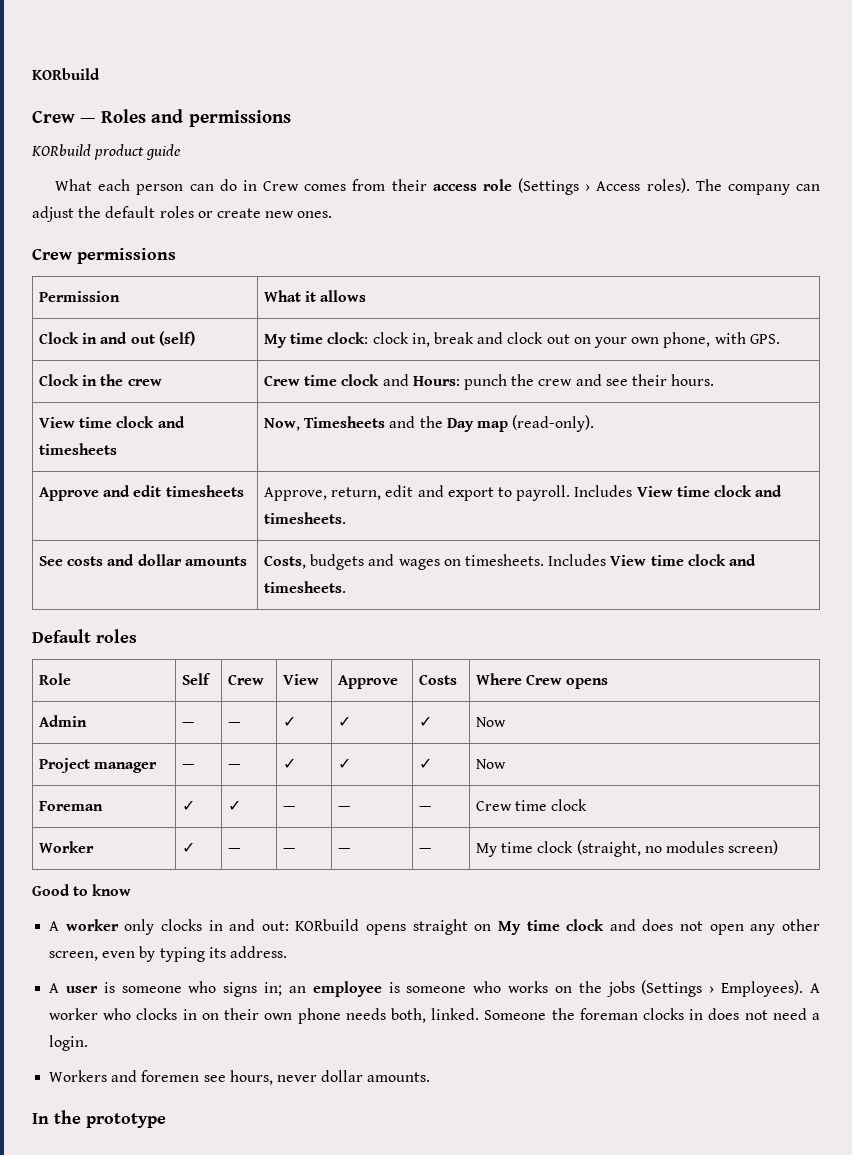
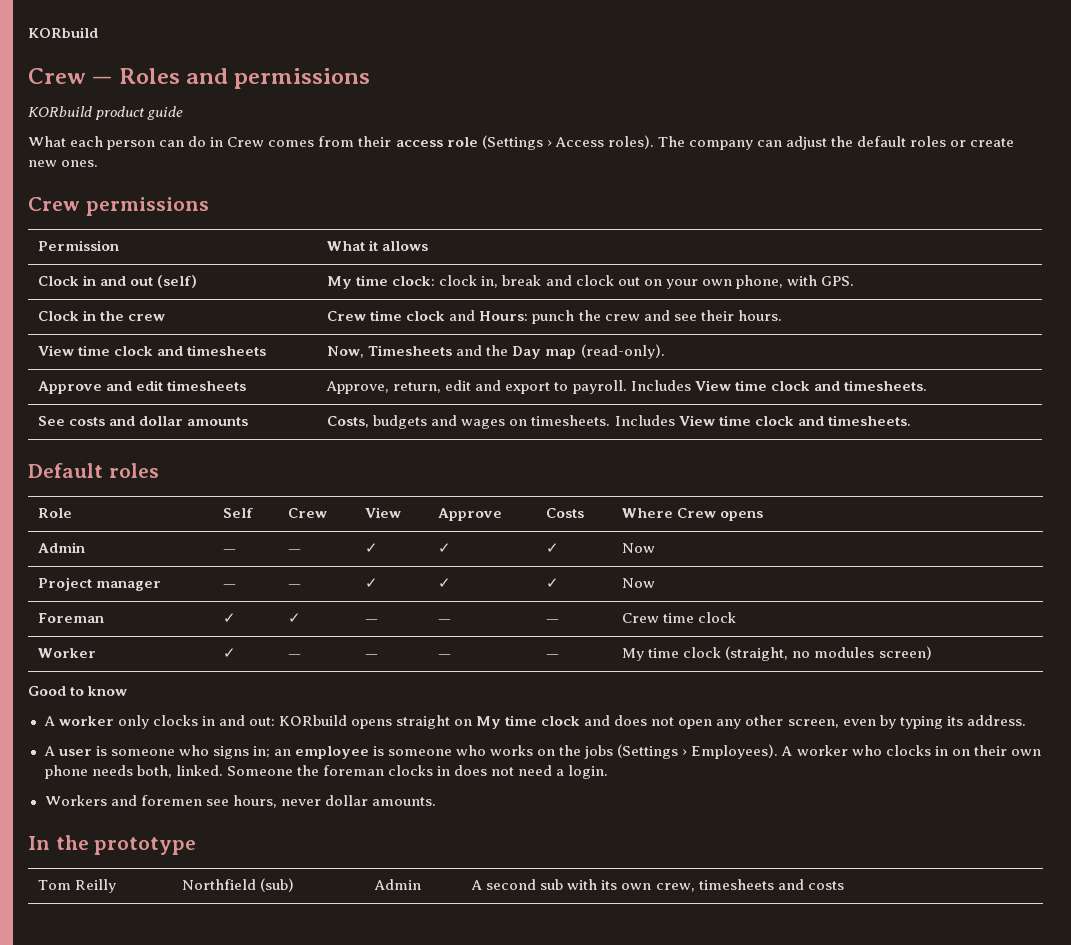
(166, 1120) none -> [38,879,117,893] [182,878,295,892] [374,879,422,890] [471,879,844,892] // Tom Reilly | Northfield (sub) | Admin | A second sub with its own crew, timesheets and costs

